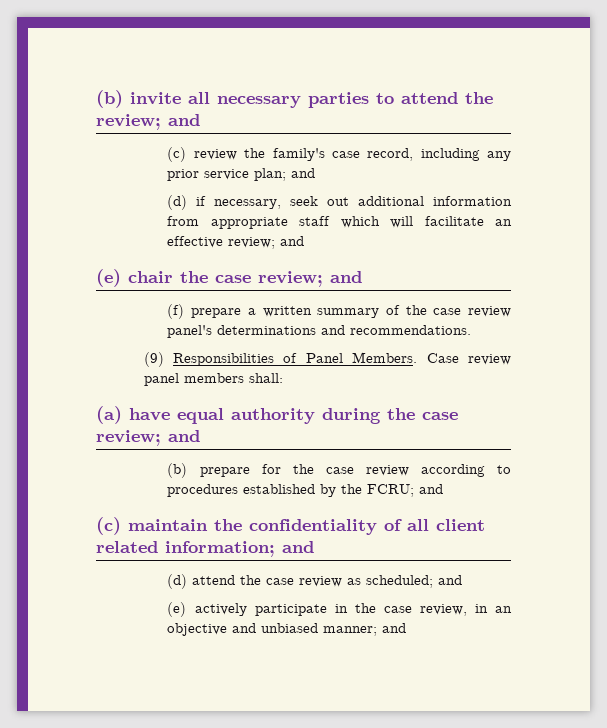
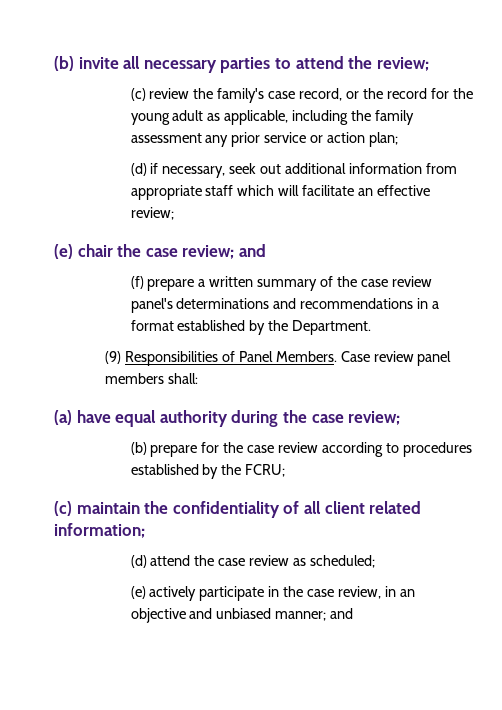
[168,114,200,126] and -> (429, 64) none
[420,148,480,161] including -> [345,88,473,99] [130,110,414,125] [130,133,202,143] or the record for the young adult as applicable, including the family assessment
(250, 174) none -> [310,132,366,143] or action
[291,168,316,178] and -> (398, 139) none
[280,236,305,246] and -> (174, 213) none
[350,325,472,335] recommendations. -> [300,298,440,309] [130,320,372,335] recommendations in a format established by the Department.
[168,430,200,442] and -> (401, 418) none
[419,484,444,494] and -> (286, 470) none
[282,541,314,553] and -> (145, 530) none
[438,575,463,585] and -> (375, 561) none

